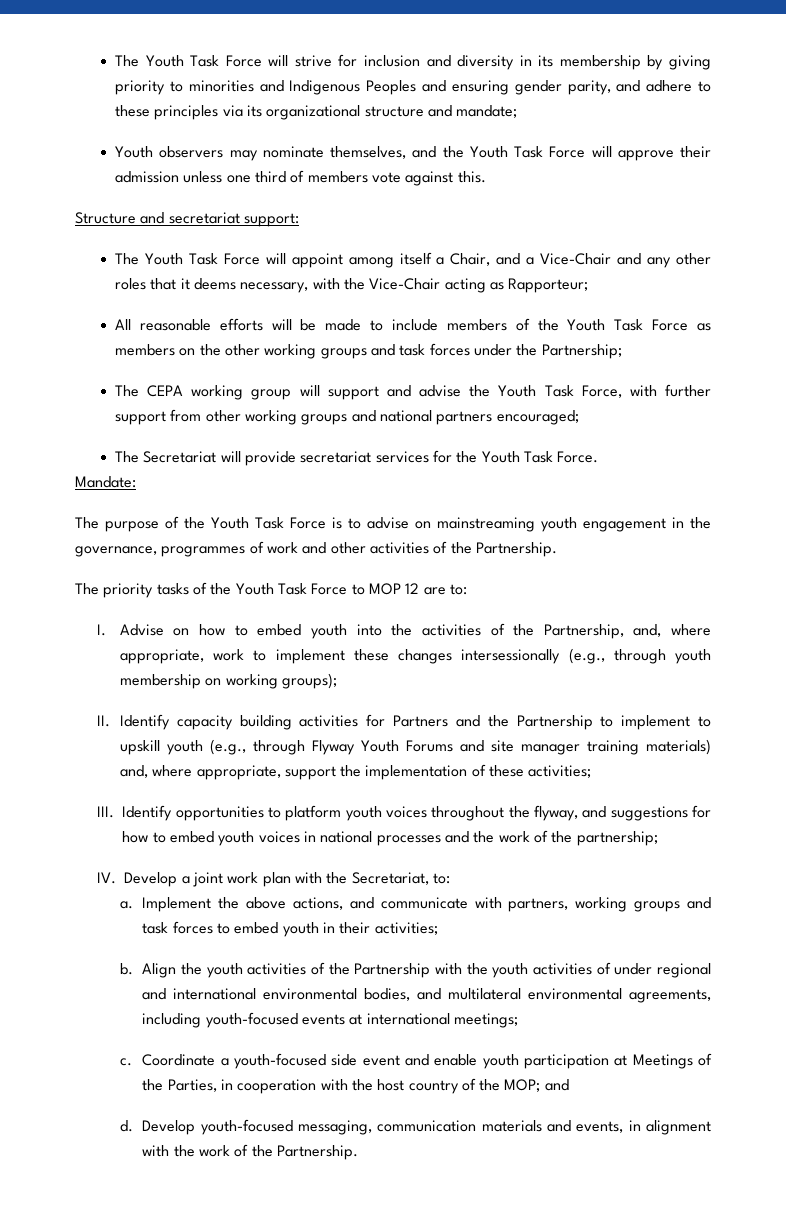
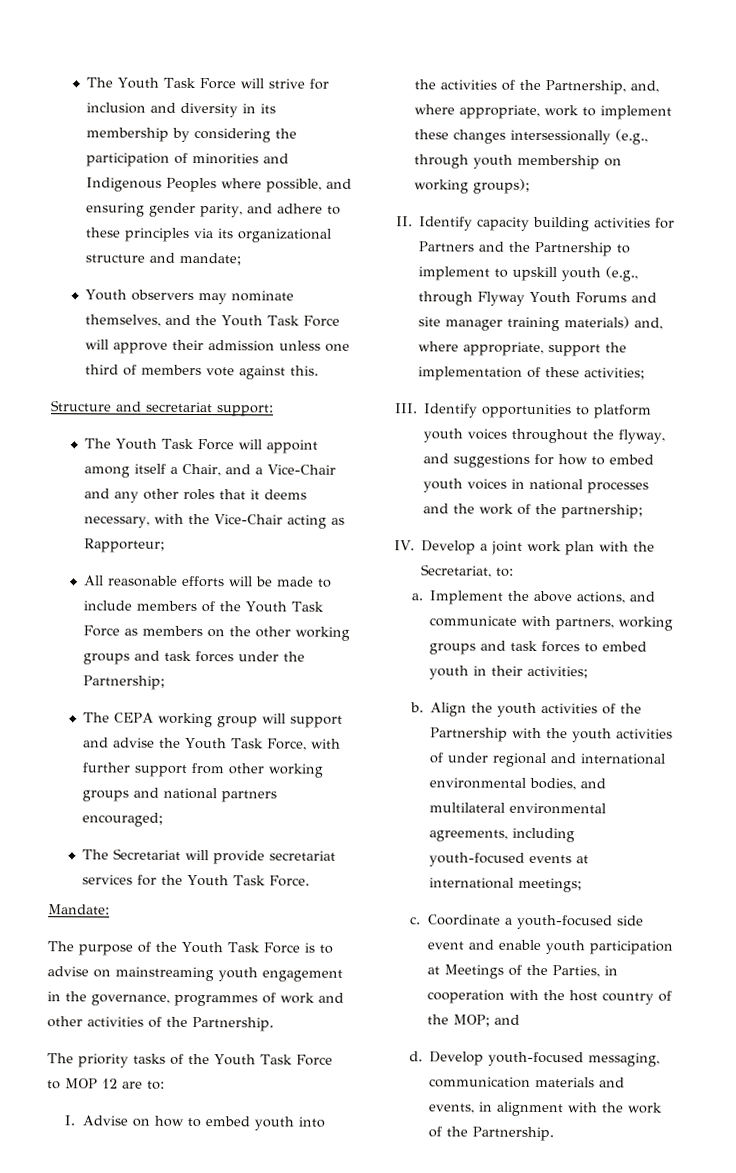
[669,55,712,70] [115,80,183,95] giving priority to -> [193,127,297,143] [85,152,188,167] considering the participation of
(417, 87) none -> [220,178,322,193] where possible,

